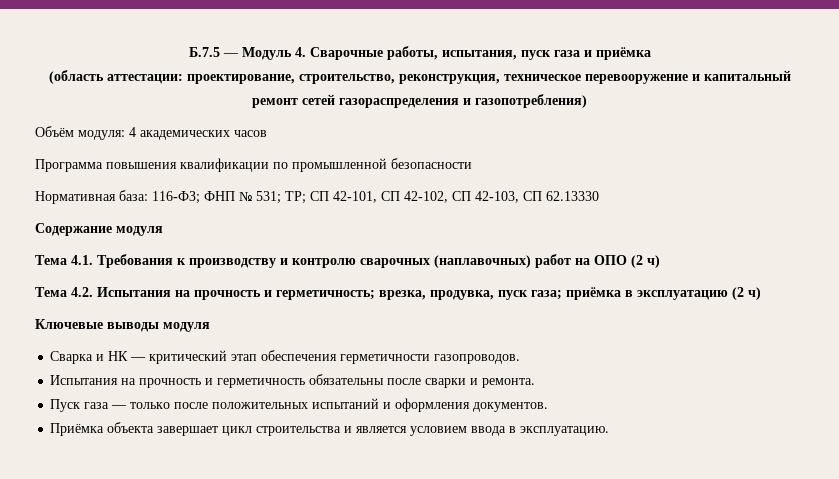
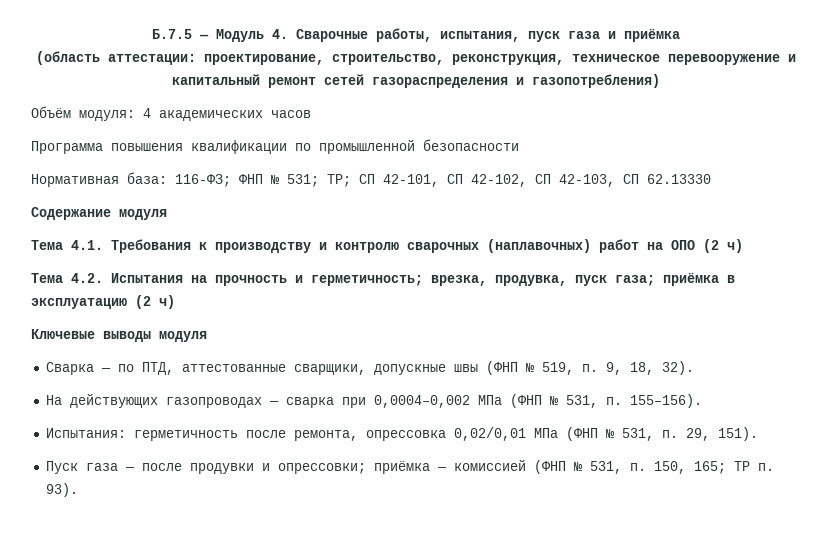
[96,350,521,364] [50,374,536,388] [50,398,549,412] [50,422,610,436] и НК — критический этап обеспечения герметичности газопроводов. // Испытания на прочность и герметичность обязательны после сварки и ремонта. // Пуск газа — только после положительных испытаний и оформления документов. // Приёмка объекта завершает цикл строительства и является условием ввода в эксплуатацию. -> [100,361,694,375] [45,393,702,408] [45,427,758,441] [45,459,774,474] [45,483,78,497] — по ПТД, аттестованные сварщики, допускные швы (ФНП № 519, п. 9, 18, 32). // На действующих газопроводах — сварка при 0,0004–0,002 МПа (ФНП № 531, п. 155–156). // Испытания: герметичность после ремонта, опрессовка 0,02/0,01 МПа (ФНП № 531, п. 29, 151). // Пуск газа — после продувки и опрессовки; приёмка — комиссией (ФНП № 531, п. 150, 165; ТР п. 93).

